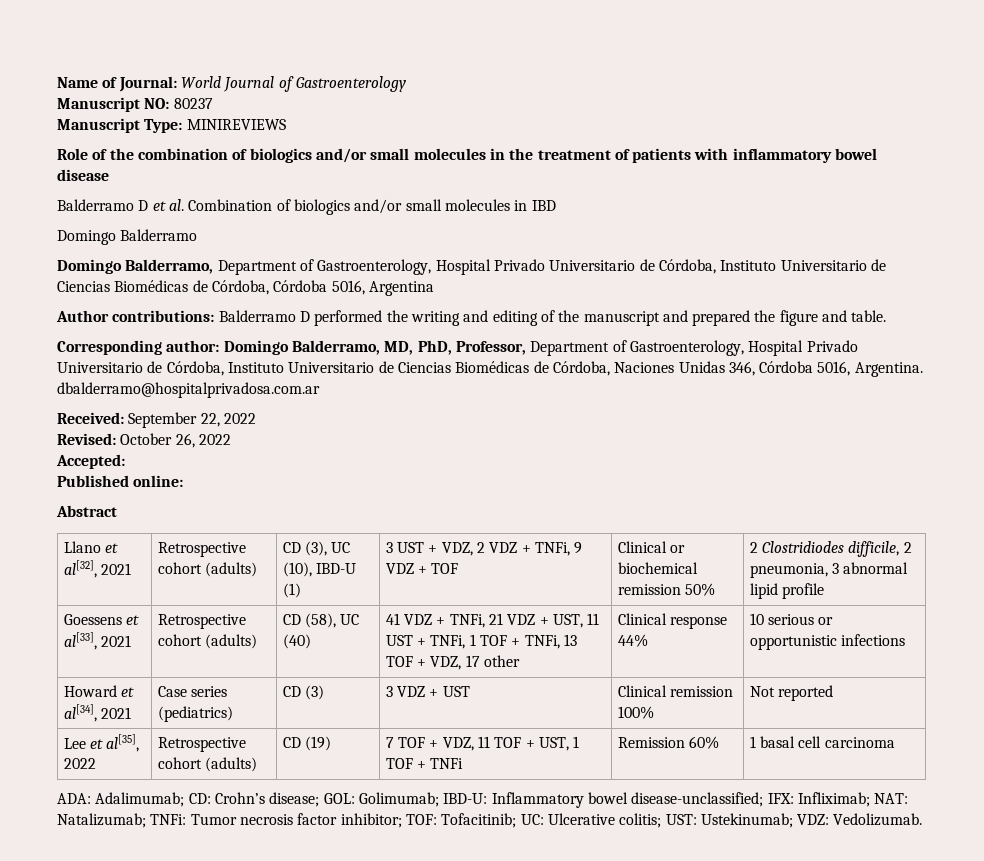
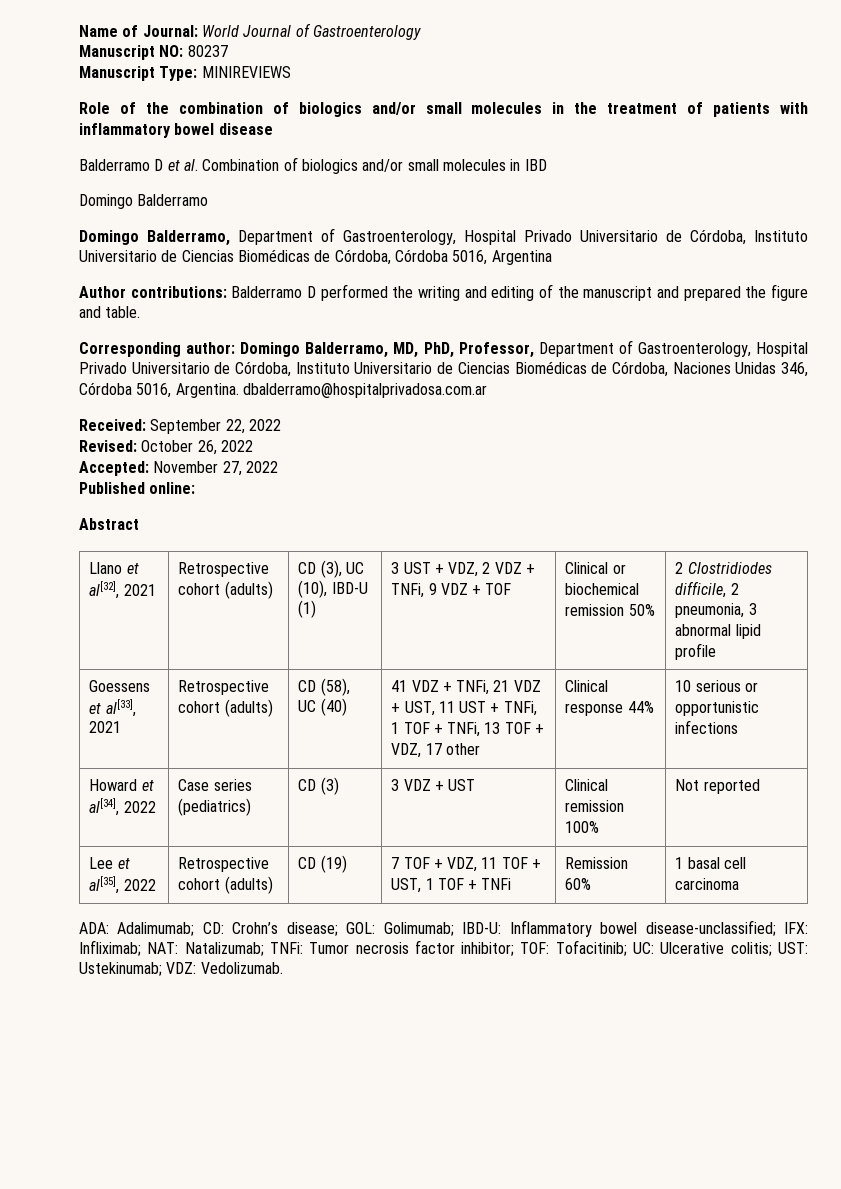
(125, 461) none -> [153,461,278,476] November 27, 2022
[101,707,132,719] 2021 -> [123,801,156,813] 2022

